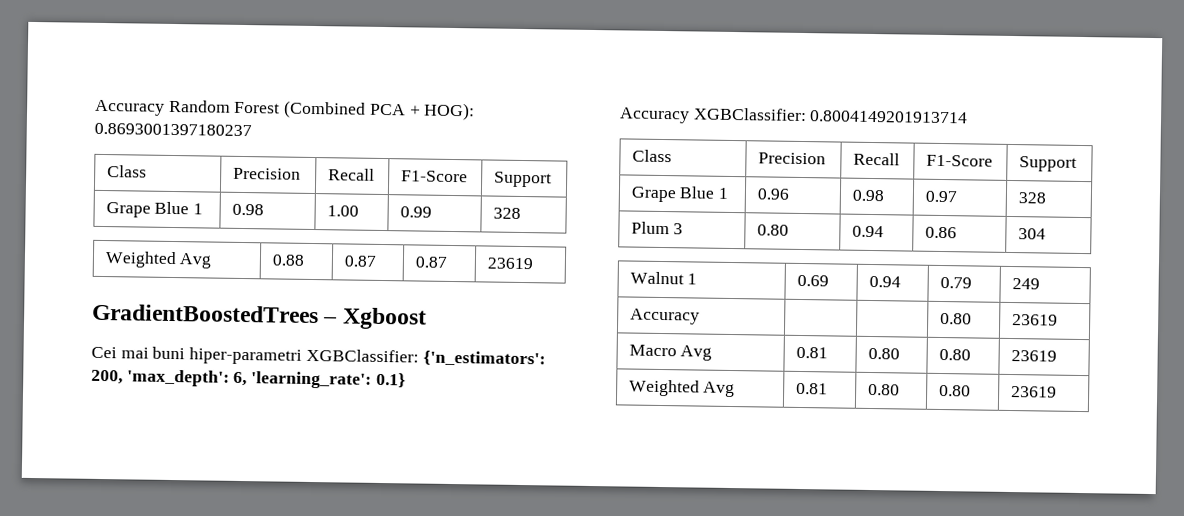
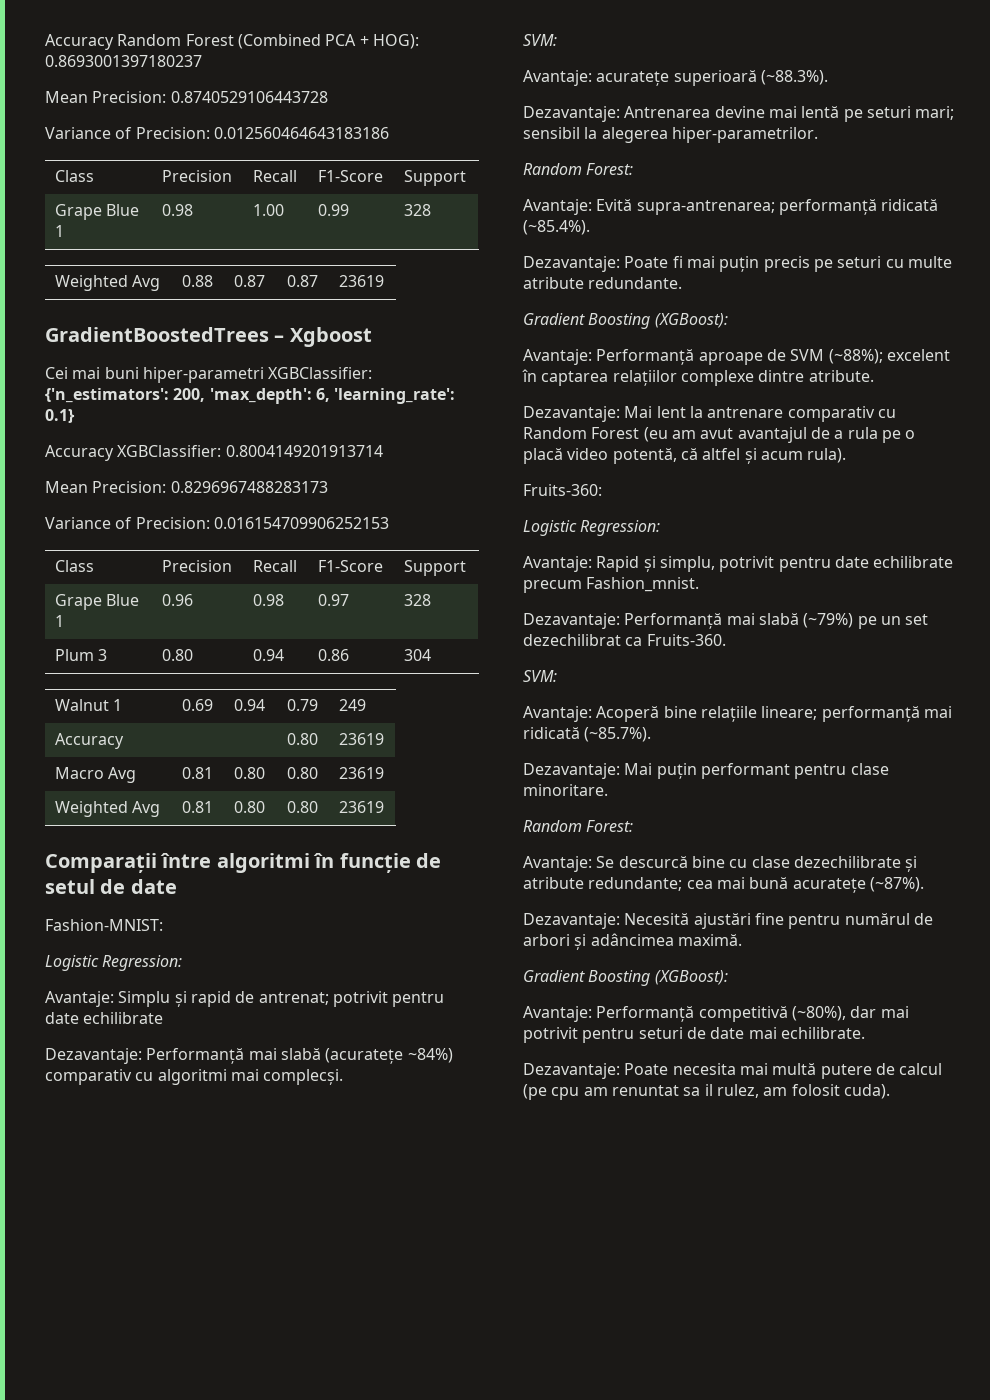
(252, 129) none -> [45,91,328,103] [45,127,389,139] // Mean Precision: 0.8740529106443728 // Variance of Precision: 0.012560464643183186
(969, 117) none -> [45,481,328,493] [45,517,389,529] // Mean Precision: 0.8296967488283173 // Variance of Precision: 0.016154709906252153
(1057, 391) none -> [45,853,441,873] [45,879,177,894] [45,919,163,931] [45,955,183,971] [45,991,445,1007] [45,1012,164,1024] [45,1048,453,1064] [45,1069,344,1085] [523,34,557,46] [523,70,828,86] [523,106,955,122] [523,127,818,143] [523,163,634,175] [523,199,939,215] [523,220,590,235] [523,256,952,272] [523,277,683,289] [523,313,728,329] [523,349,950,365] [522,369,874,386] [523,406,896,422] [523,427,916,443] [523,448,847,464] [523,484,602,496] [523,520,661,536] [523,556,954,572] [523,577,700,593] [523,613,929,629] [523,634,726,646] [523,670,557,682] [523,706,952,722] [523,727,652,742] [523,763,889,779] [523,784,608,796] [523,820,634,832] [523,856,918,872] [523,877,924,893] [523,913,933,929] [523,933,742,950] [523,970,728,986] [523,1006,909,1022] [523,1027,865,1043] [523,1063,943,1079] [523,1084,890,1100] // Comparații între algoritmi în funcție de setul de date // Fashion-MNIST: // Logistic Regression: // Avantaje: Simplu și rapid de antrenat; potrivit pentru date echilibrate // Dezavantaje: Performanță mai slabă (acuratețe ~84%) comparativ cu algoritmi mai complecși. // SVM: // Avantaje: acuratețe superioară (~88.3%). // Dezavantaje: Antrenarea devine mai lentă pe seturi mari; sensibil la alegerea hiper-parametrilor. // Random Forest: // Avantaje: Evită supra-antrenarea; performanță ridicată (~85.4%). // Dezavantaje: Poate fi mai puțin precis pe seturi cu multe atribute redundante. // Gradient Boosting (XGBoost): // Avantaje: Performanță aproape de SVM (~88%); excelent în captarea relațiilor complexe dintre atribute. // Dezavantaje: Mai lent la antrenare comparativ cu Random Forest (eu am avut avantajul de a rula pe o placă video potentă, că altfel și acum rula). // Fruits-360: // Logistic Regression: // Avantaje: Rapid și simplu, potrivit pentru date echilibrate precum Fashion_mnist. // Dezavantaje: Performanță mai slabă (~79%) pe un set dezechilibrat ca Fruits-360. // SVM: // Avantaje: Acoperă bine relațiile lineare; performanță mai ridicată (~85.7%). // Dezavantaje: Mai puțin performant pentru clase minoritare. // Random Forest: // Avantaje: Se descurcă bine cu clase dezechilibrate și atribute redundante; cea mai bună acuratețe (~87%). // Dezavantaje: Necesită ajustări fine pentru numărul de arbori și adâncimea maximă. // Gradient Boosting (XGBoost): // Avantaje: Performanță competitivă (~80%), dar mai potrivit pentru seturi de date mai echilibrate. // Dezavantaje: Poate necesita mai multă putere de calcul (pe cpu am renuntat sa il rulez, am folosit cuda).

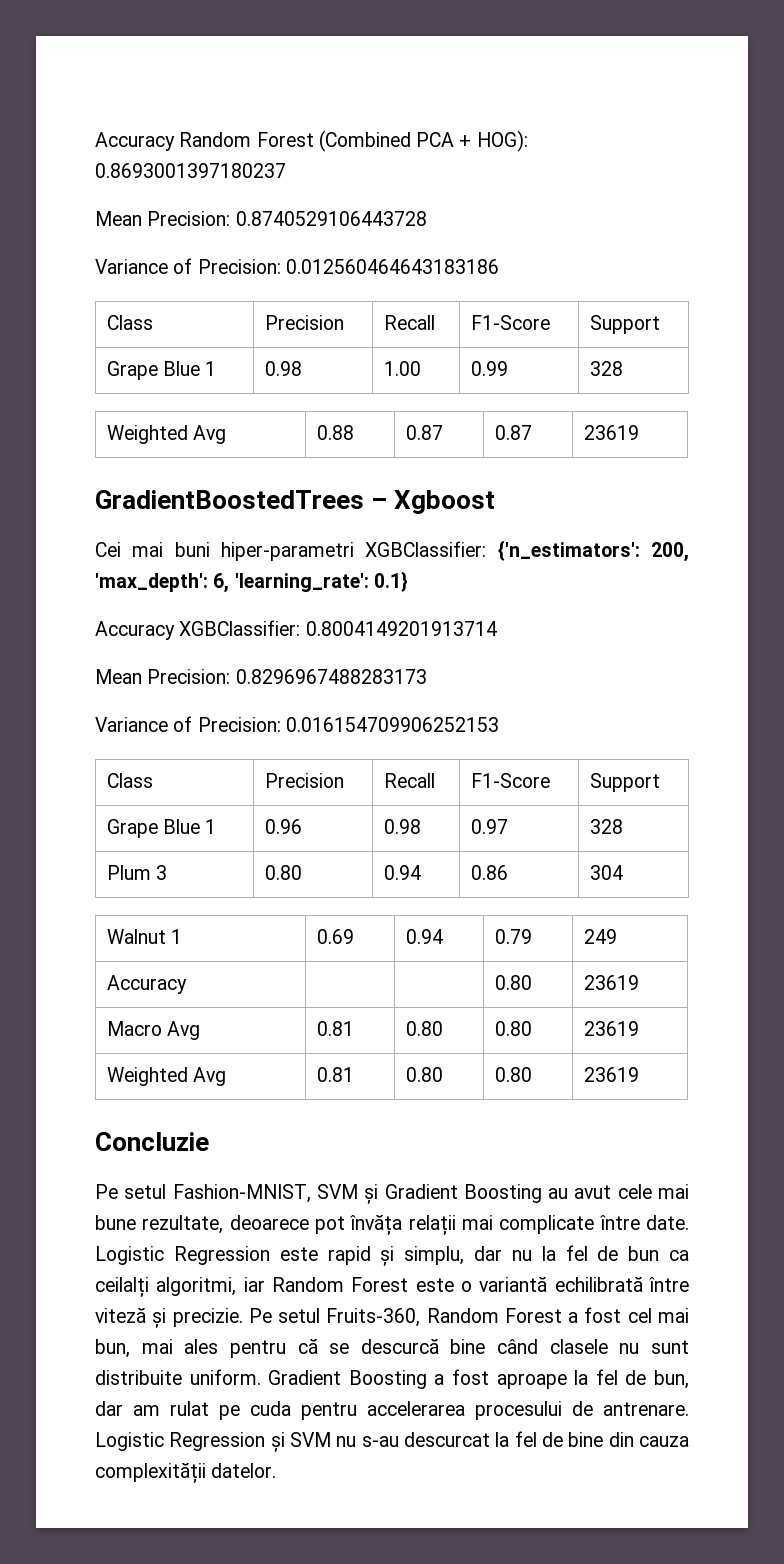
[45,853,441,873] [45,879,177,894] [45,919,163,931] [45,955,183,971] [45,991,445,1007] [45,1012,164,1024] [45,1048,453,1064] [45,1069,344,1085] [523,34,557,46] [523,70,828,86] [523,106,955,122] [523,127,818,143] [523,163,634,175] [523,199,939,215] [523,220,590,235] [523,256,952,272] [523,277,683,289] [523,313,728,329] [523,349,950,365] [522,369,874,386] [523,406,896,422] [523,427,916,443] [523,448,847,464] [523,484,602,496] [523,520,661,536] [523,556,954,572] [523,577,700,593] [523,613,929,629] [523,634,726,646] [523,670,557,682] [523,706,952,722] [523,727,652,742] [523,763,889,779] [523,784,608,796] [523,820,634,832] [523,856,918,872] [523,877,924,893] [523,913,933,929] [523,933,742,950] [523,970,728,986] [523,1006,909,1022] [523,1027,865,1043] [523,1063,943,1079] [523,1084,890,1100] Comparații între algoritmi în funcție de setul de date // Fashion-MNIST: // Logistic Regression: // Avantaje: Simplu și rapid de antrenat; potrivit pentru date echilibrate // Dezavantaje: Performanță mai slabă (acuratețe ~84%) comparativ cu algoritmi mai complecși. // SVM: // Avantaje: acuratețe superioară (~88.3%). // Dezavantaje: Antrenarea devine mai lentă pe seturi mari; sensibil la alegerea hiper-parametrilor. // Random Forest: // Avantaje: Evită supra-antrenarea; performanță ridicată (~85.4%). // Dezavantaje: Poate fi mai puțin precis pe seturi cu multe atribute redundante. // Gradient Boosting (XGBoost): // Avantaje: Performanță aproape de SVM (~88%); excelent în captarea relațiilor complexe dintre atribute. // Dezavantaje: Mai lent la antrenare comparativ cu Random Forest (eu am avut avantajul de a rula pe o placă video potentă, că altfel și acum rula). // Fruits-360: // Logistic Regression: // Avantaje: Rapid și simplu, potrivit pentru date echilibrate precum Fashion_mnist. // Dezavantaje: Performanță mai slabă (~79%) pe un set dezechilibrat ca Fruits-360. // SVM: // Avantaje: Acoperă bine relațiile lineare; performanță mai ridicată (~85.7%). // Dezavantaje: Mai puțin performant pentru clase minoritare. // Random Forest: // Avantaje: Se descurcă bine cu clase dezechilibrate și atribute redundante; cea mai bună acuratețe (~87%). // Dezavantaje: Necesită ajustări fine pentru numărul de arbori și adâncimea maximă. // Gradient Boosting (XGBoost): // Avantaje: Performanță competitivă (~80%), dar mai potrivit pentru seturi de date mai echilibrate. // Dezavantaje: Poate necesita mai multă putere de calcul (pe cpu am renuntat sa il rulez, am folosit cuda). -> [95,1132,209,1151] [95,1184,689,1204] [95,1215,689,1235] [95,1245,689,1266] [95,1277,689,1297] [95,1307,689,1328] [95,1339,689,1358] [95,1369,690,1389] [95,1401,689,1420] [95,1431,689,1452] [95,1463,277,1483] Concluzie // Pe setul Fashion-MNIST, SVM și Gradient Boosting au avut cele mai bune rezultate, deoarece pot învăța relații mai complicate între date. Logistic Regression este rapid și simplu, dar nu la fel de bun ca ceilalți algoritmi, iar Random Forest este o variantă echilibrată între viteză și precizie. Pe setul Fruits-360, Random Forest a fost cel mai bun, mai ales pentru că se descurcă bine când clasele nu sunt distribuite uniform. Gradient Boosting a fost aproape la fel de bun, dar am rulat pe cuda pentru accelerarea procesului de antrenare. Logistic Regression și SVM nu s-au descurcat la fel de bine din cauza complexității datelor.

